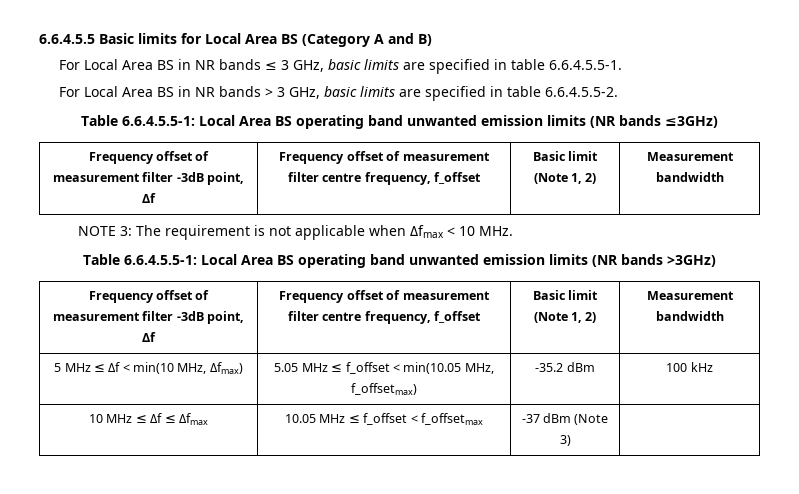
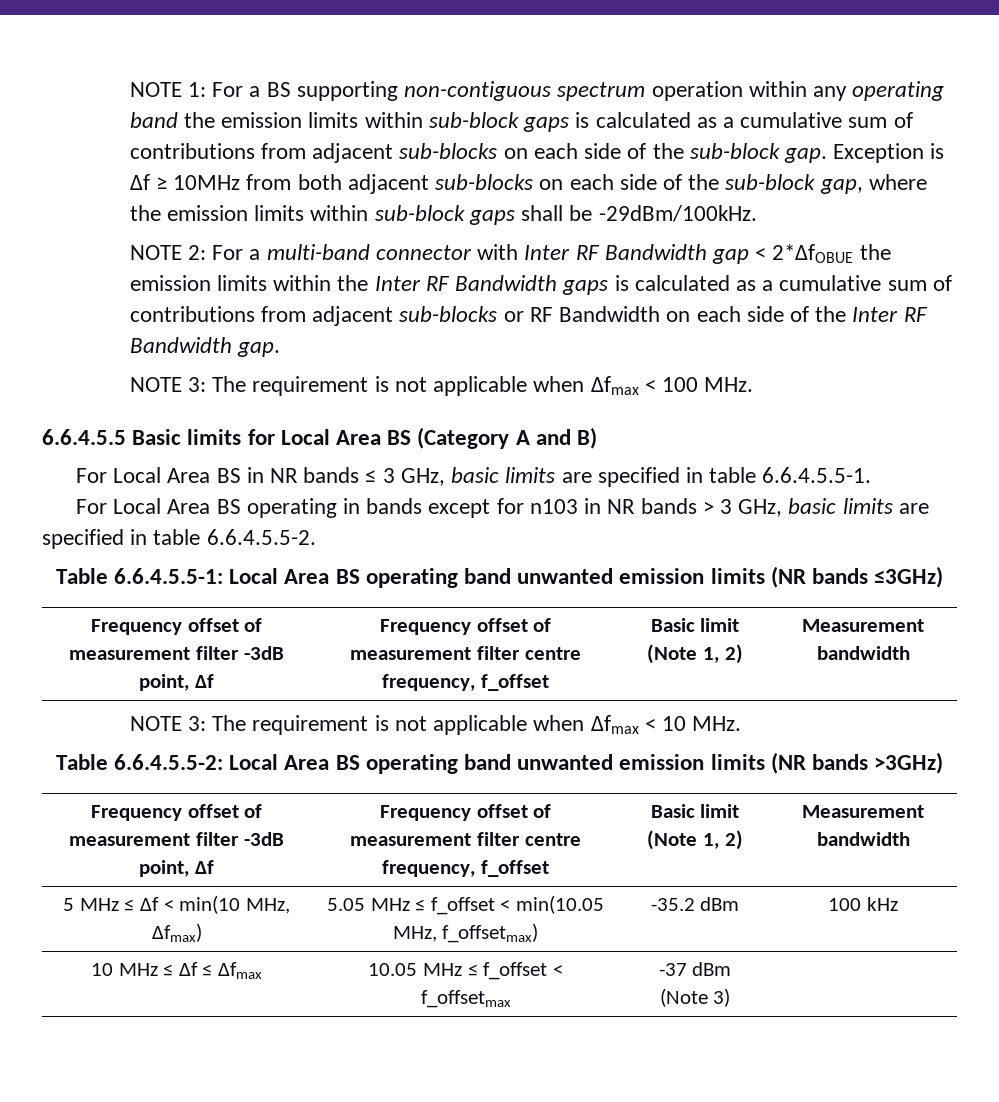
(39, 39) none -> [129,81,945,101] [129,112,913,132] [129,143,945,163] [129,174,927,194] [129,205,757,225] [129,244,891,264] [129,275,952,295] [129,306,928,326] [129,337,281,357] [129,376,754,396] NOTE 1: For a BS supporting non-contiguous spectrum operation within any operating band the emission limits within sub-block gaps is calculated as a cumulative sum of contributions from adjacent sub-blocks on each side of the sub-block gap. Exception is Δf ≥ 10MHz from both adjacent sub-blocks on each side of the sub-block gap, where the emission limits within sub-block gaps shall be -29dBm/100kHz. // NOTE 2: For a multi-band connector with Inter RF Bandwidth gap < 2*ΔfOBUE the emission limits within the Inter RF Bandwidth gaps is calculated as a cumulative sum of contributions from adjacent sub-blocks or RF Bandwidth on each side of the Inter RF Bandwidth gap. // NOTE 3: The requirement is not applicable when Δfmax < 100 MHz. //
(174, 92) none -> [246,498,578,518] operating in bands except for n103
[124,255,197,265] 6.6.4.5.5-1: -> [113,754,223,770] 6.6.4.5.5-2:

